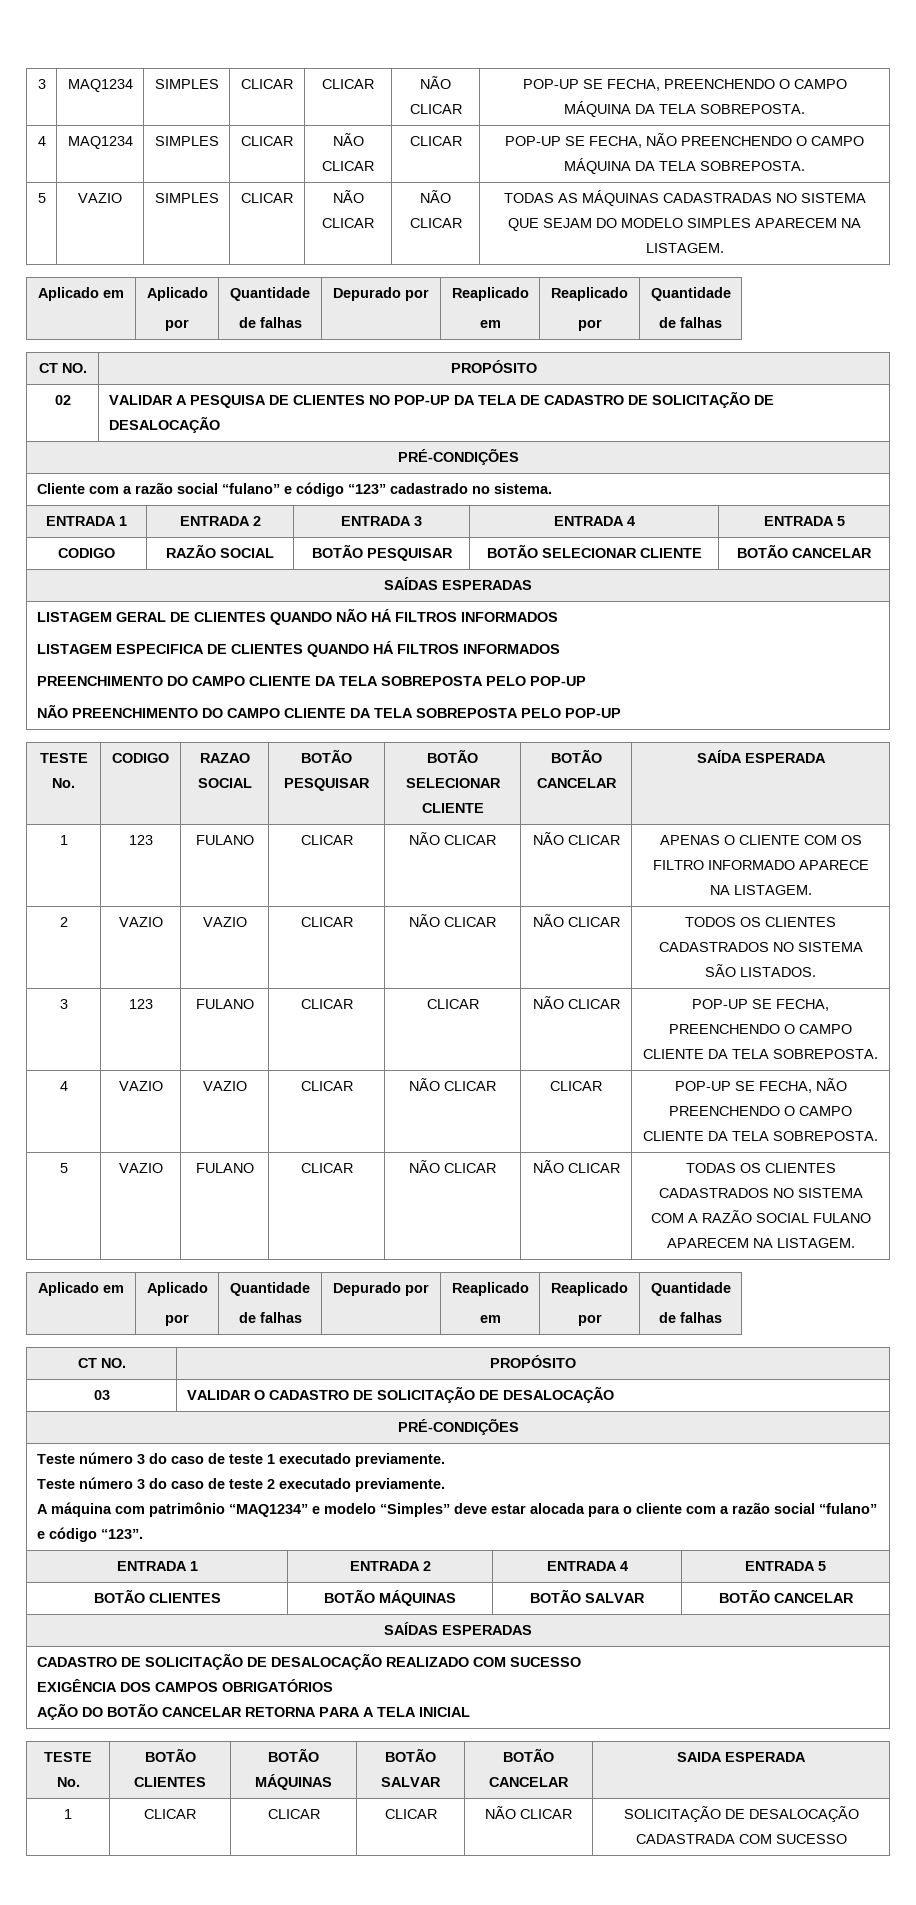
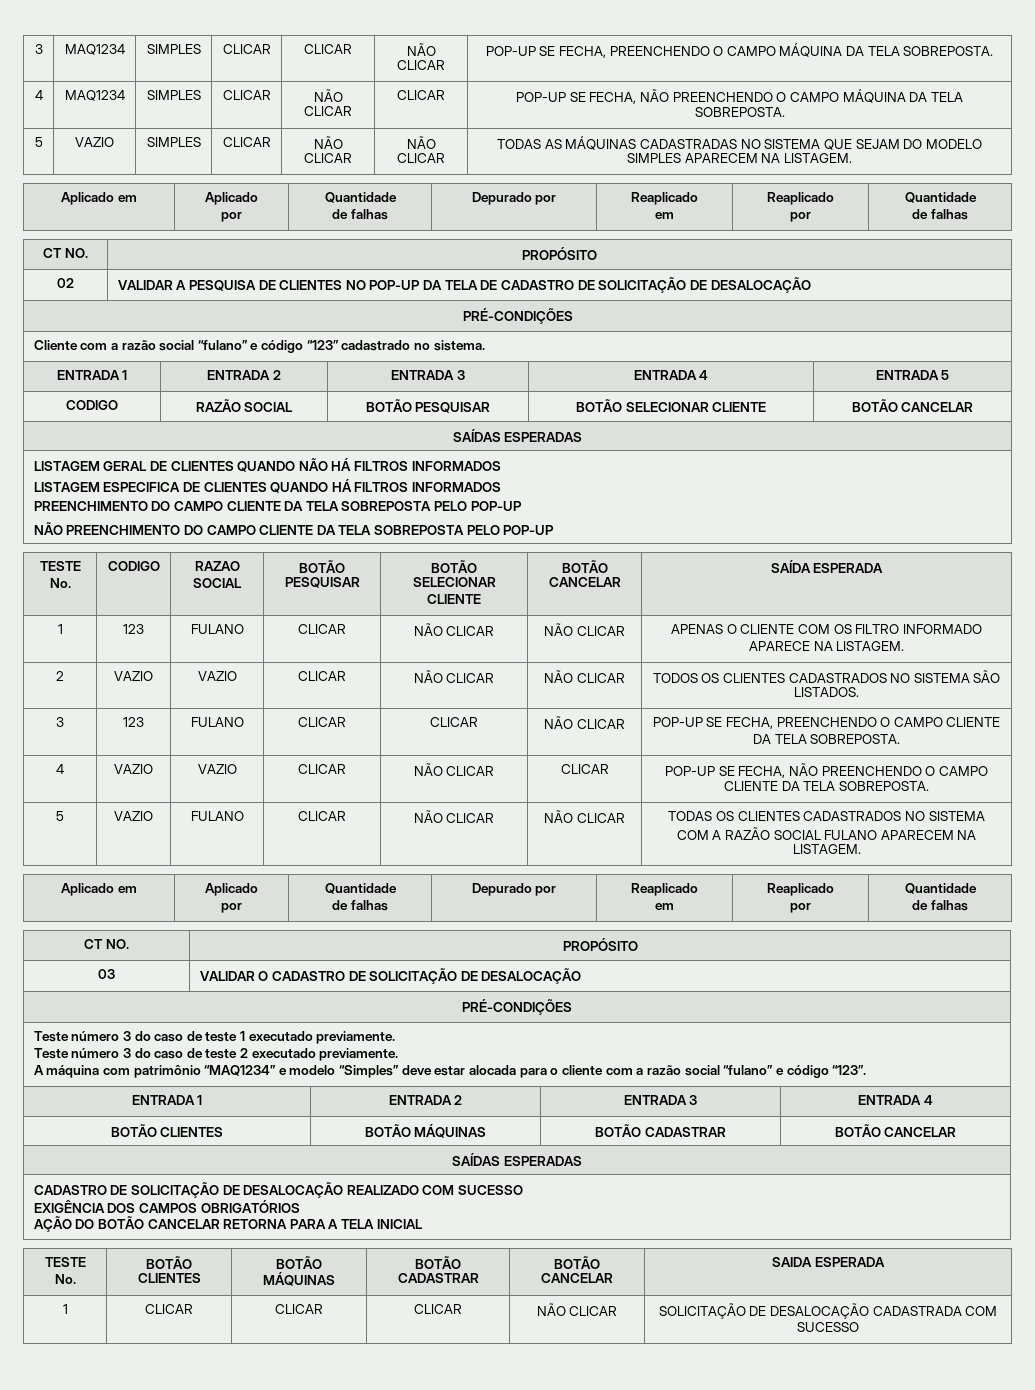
[619,1561,628,1571] [745,1561,826,1571] [93,1589,221,1603] [324,1589,456,1606] [530,1589,645,1603] 4 | ENTRADA 5 // BOTÃO CLIENTES | BOTÃO MÁQUINAS | BOTÃO SALVAR -> [689,1095,698,1105] [858,1095,933,1105] [110,1124,224,1137] [364,1124,487,1138] [595,1124,726,1137] 3 | ENTRADA 4 // BOTÃO CLIENTES | BOTÃO MÁQUINAS | BOTÃO CADASTRAR
[381,1777,441,1787] SALVAR -> [397,1273,479,1283] CADASTRAR

